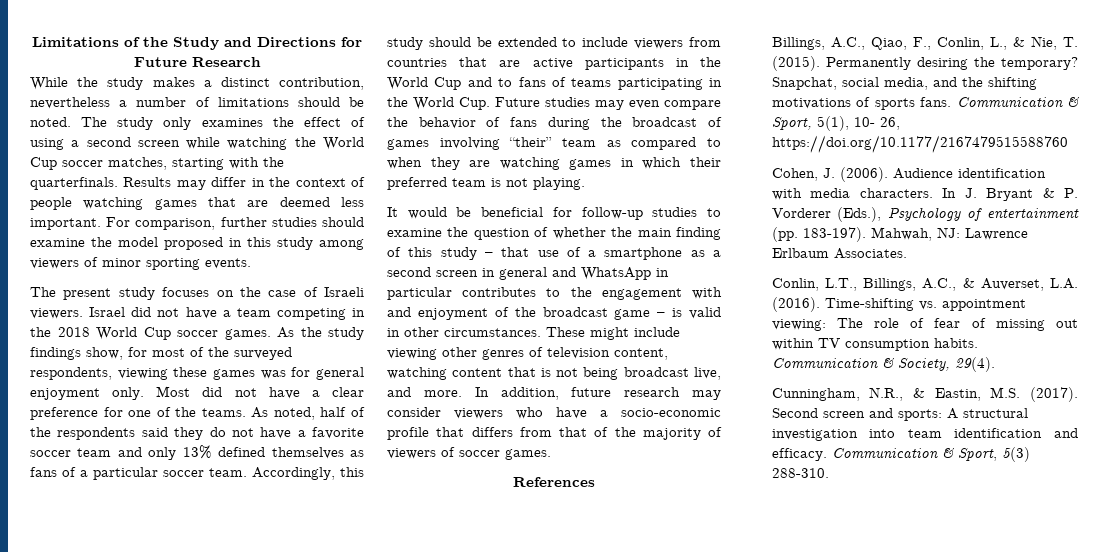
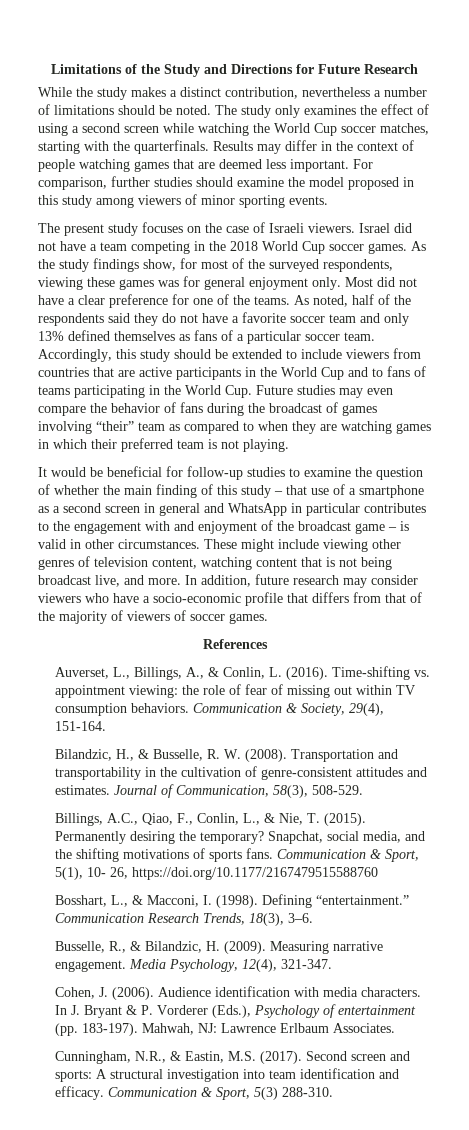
(595, 482) none -> [55,666,431,680] [55,684,416,698] [55,703,385,716] [55,721,107,731] [55,749,399,762] [55,766,428,780] [55,784,364,798] // Auverset, L., Billings, A., & Conlin, L. (2016). Time-shifting vs. appointment viewing: the role of fear of missing out within TV consumption behaviors. Communication & Society, 29(4), 151-164. // Bilandzic, H., & Busselle, R. W. (2008). Transportation and transportability in the cultivation of genre-consistent attitudes and estimates. Journal of Communication, 58(3), 508-529.
(1068, 144) none -> [55,894,410,908] [55,913,314,926] [55,941,384,954] [55,959,333,972] // Bosshart, L., & Macconi, I. (1998). Defining “entertainment.” Communication Research Trends, 18(3), 3–6. // Busselle, R., & Bilandzic, H. (2009). Measuring narrative engagement. Media Psychology, 12(4), 321-347.
[771,278,1078,291] [771,297,1026,312] [771,318,1078,331] [771,338,978,351] [771,357,995,372] // Conlin, L.T., Billings, A.C., & Auverset, L.A. (2016). Time-shifting vs. appointment viewing: The role of fear of missing out within TV consumption habits. Communication & Society, 29(4). -> (396, 1028) none

